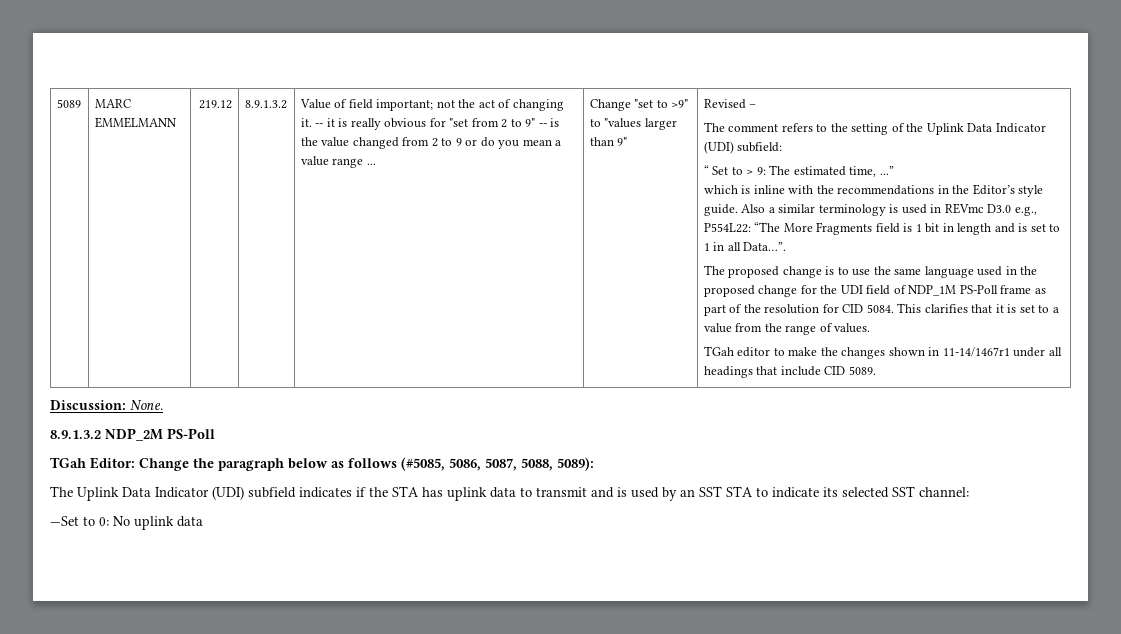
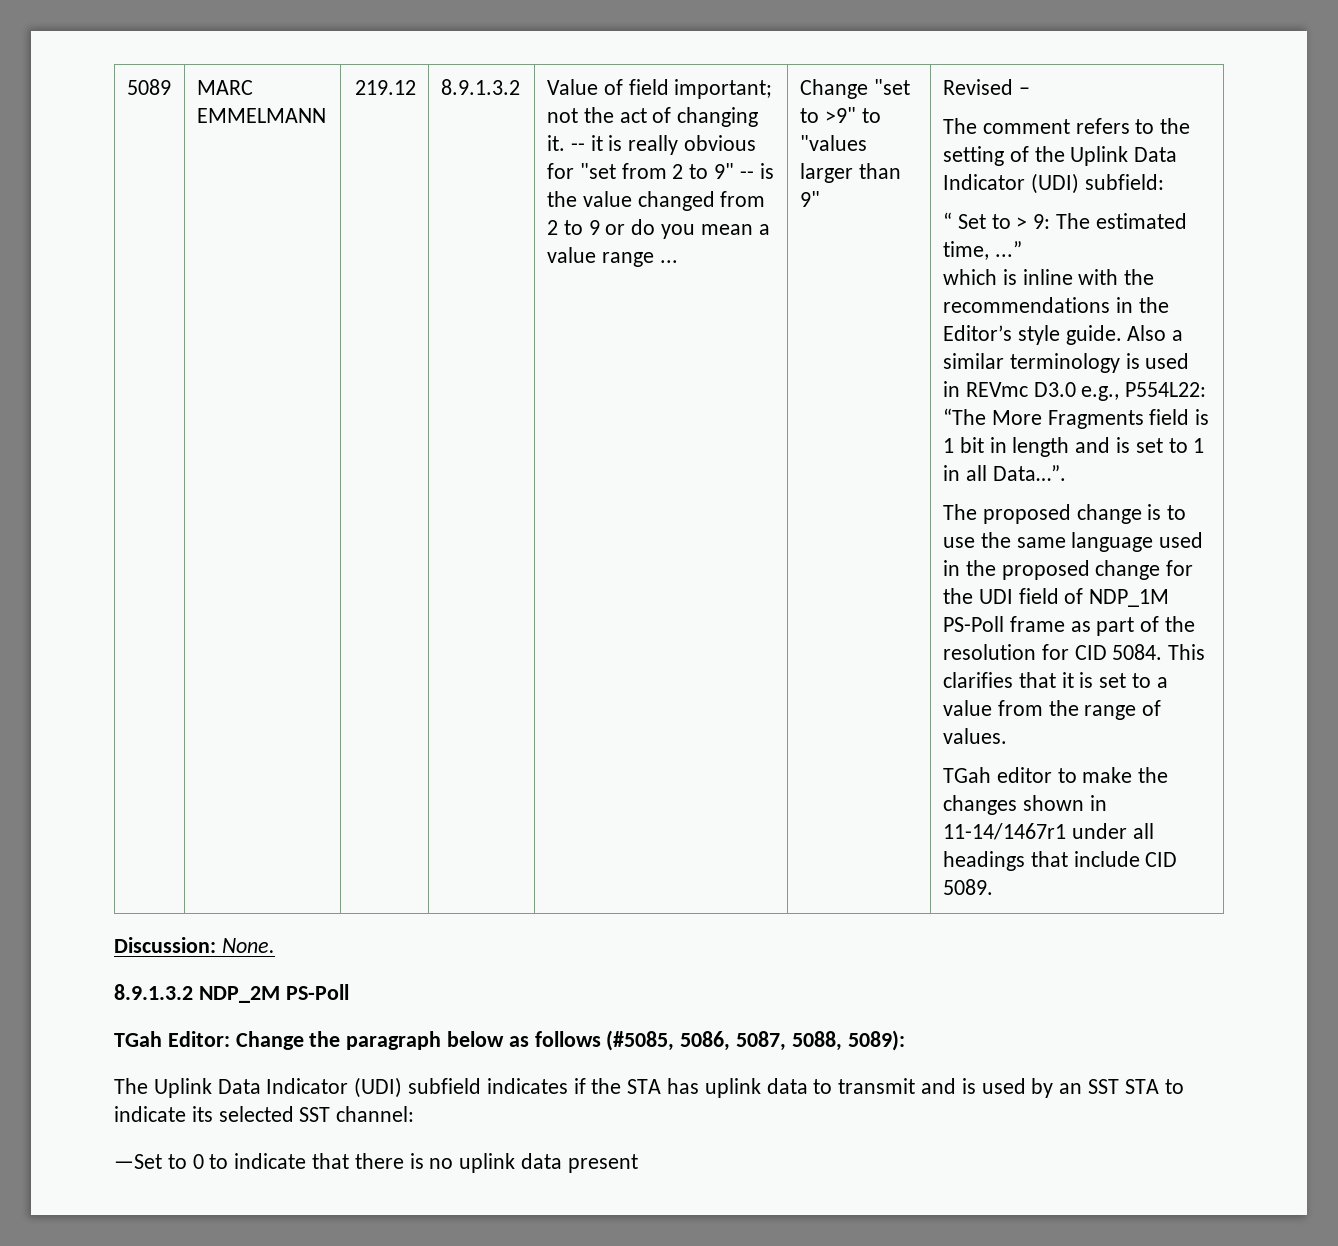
[99,516,203,530] 0: No uplink data -> [192,1153,638,1173] 0 to indicate that there is no uplink data present

